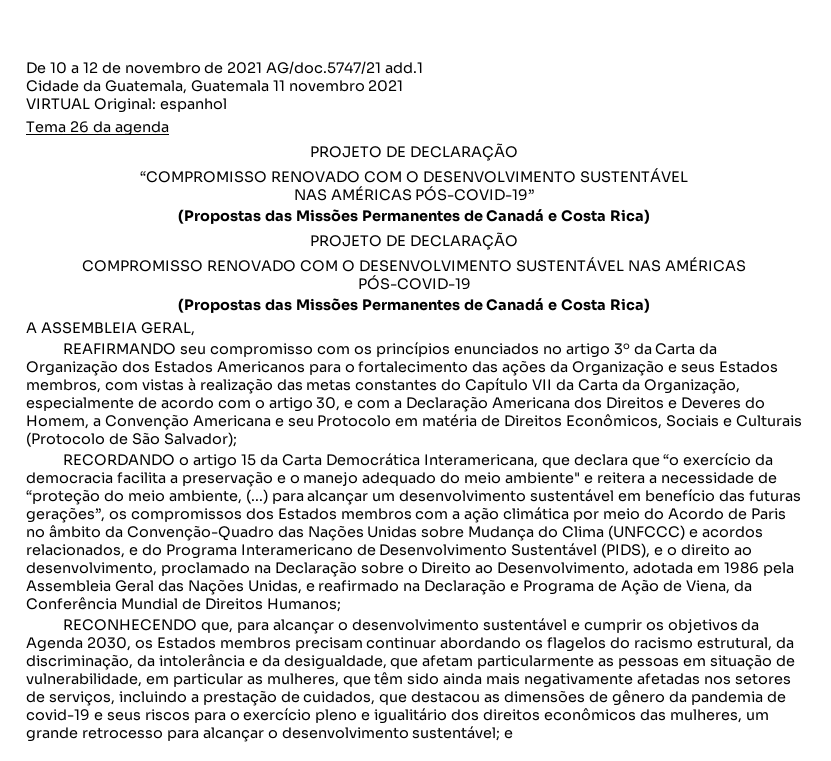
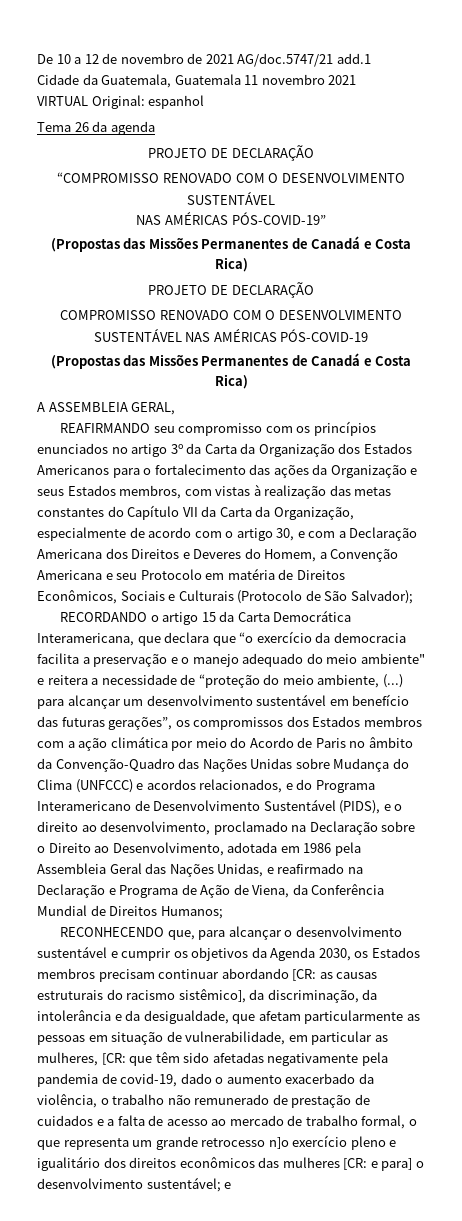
[525,637,607,652] os flagelos -> [292,969,378,981] [37,990,103,1000] [CR: as causas estruturais
[696,637,772,651] estrutural, -> [178,989,246,1003] sistêmico],
(339, 680) none -> [101,1053,126,1065] [CR:
[443,673,791,688] [26,690,786,706] [26,709,240,723] ainda mais negativamente afetadas nos setores de serviços, incluindo a prestação de cuidados, que destacou as dimensões de gênero da pandemia de covid-19 e seus riscos para o -> [212,1052,388,1066] [37,1073,374,1087] [37,1094,370,1108] [37,1115,417,1129] [37,1136,289,1150] afetadas negativamente pela pandemia de covid-19, dado o aumento exacerbado da violência, o trabalho não remunerado de prestação de cuidados e a falta de acesso ao mercado de trabalho formal, o que representa um grande retrocesso n]o
[669,709,769,723] [26,727,264,742] mulheres, um grande retrocesso para alcançar -> [282,1157,413,1171] mulheres [CR: e para]

